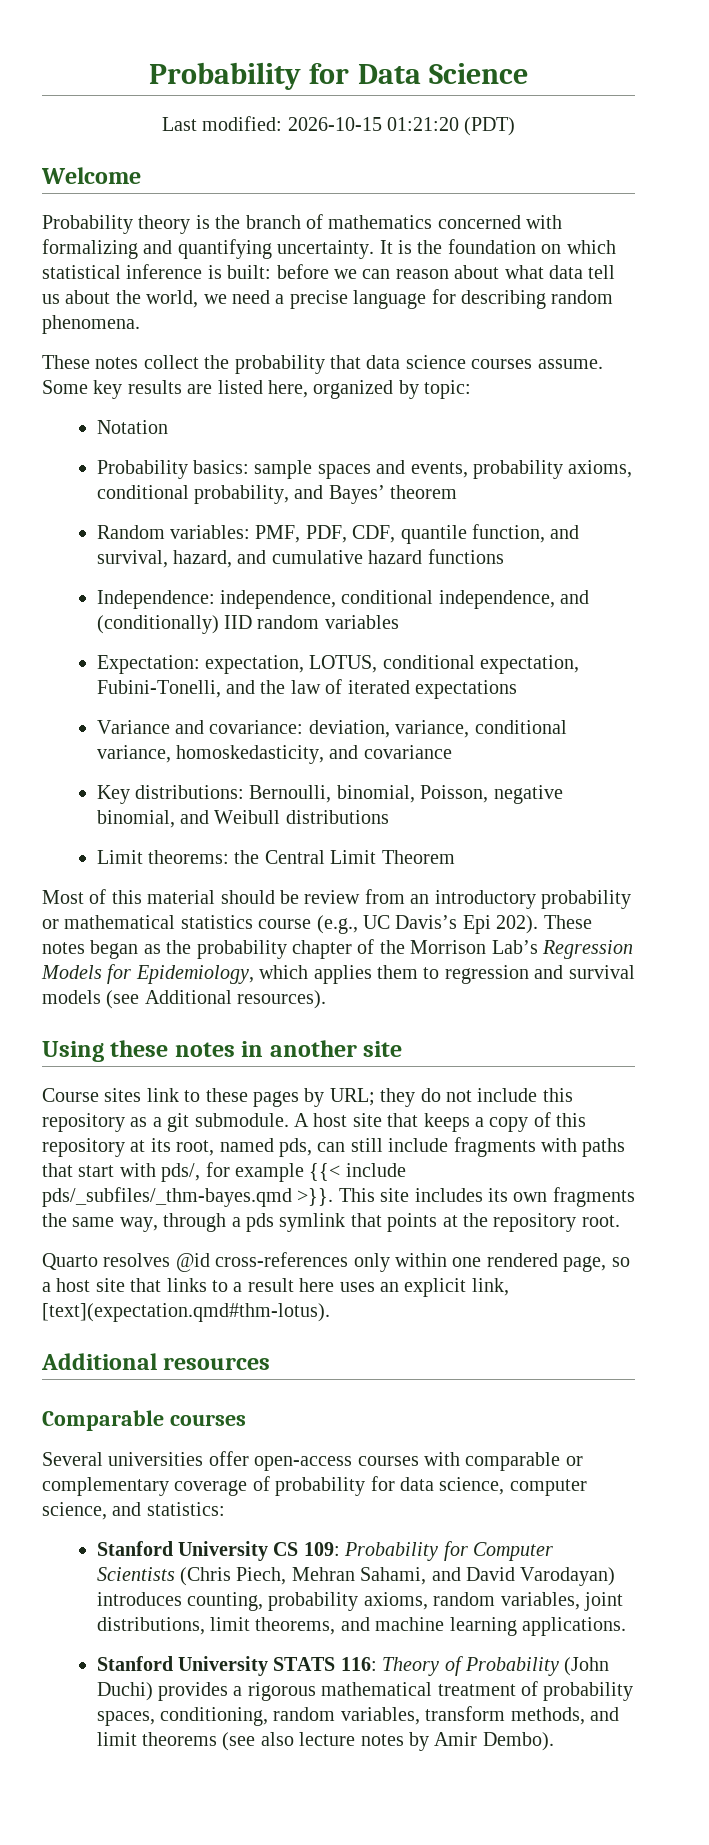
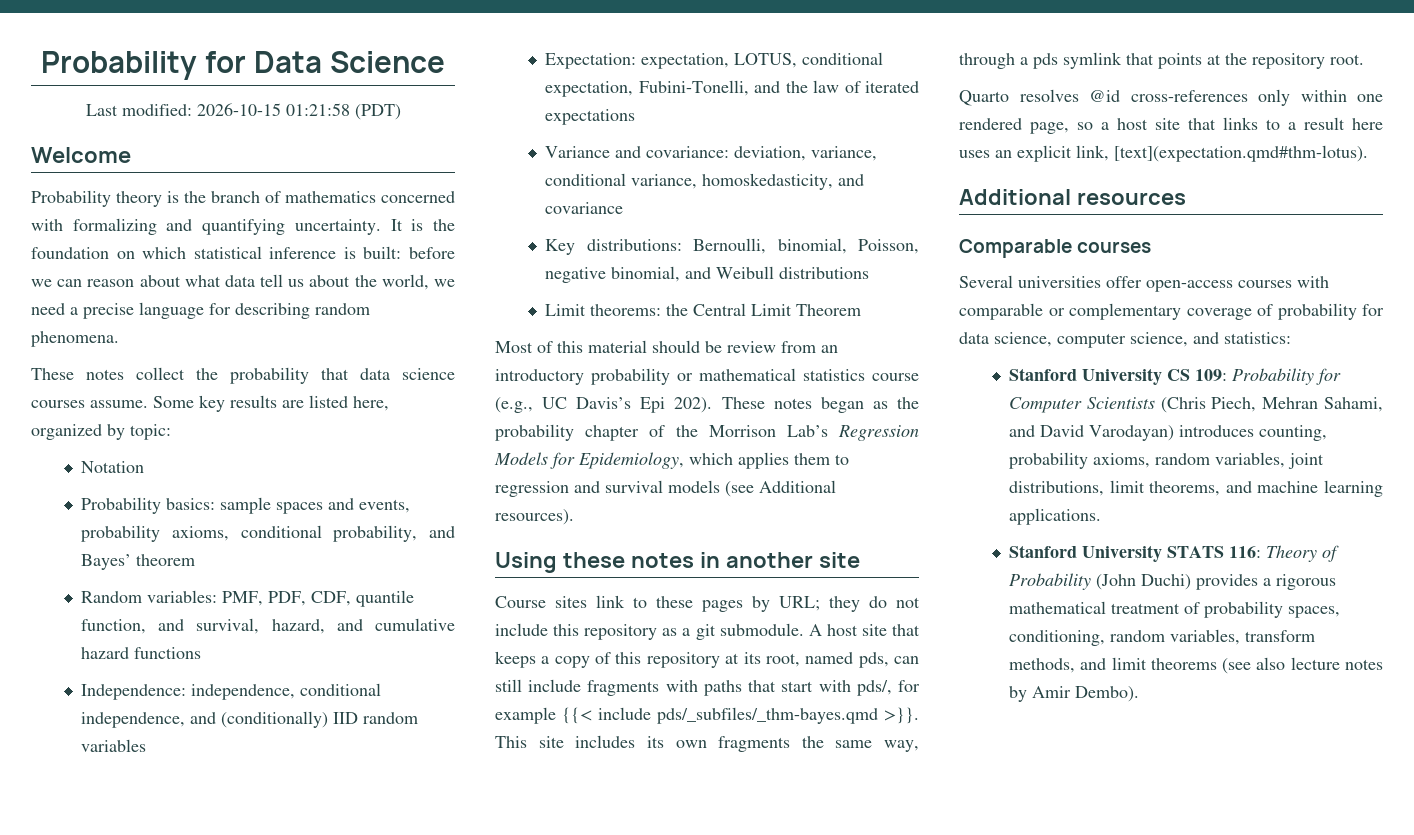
[386,117,459,131] 01:21:20 -> [285,103,350,116] 01:21:58

